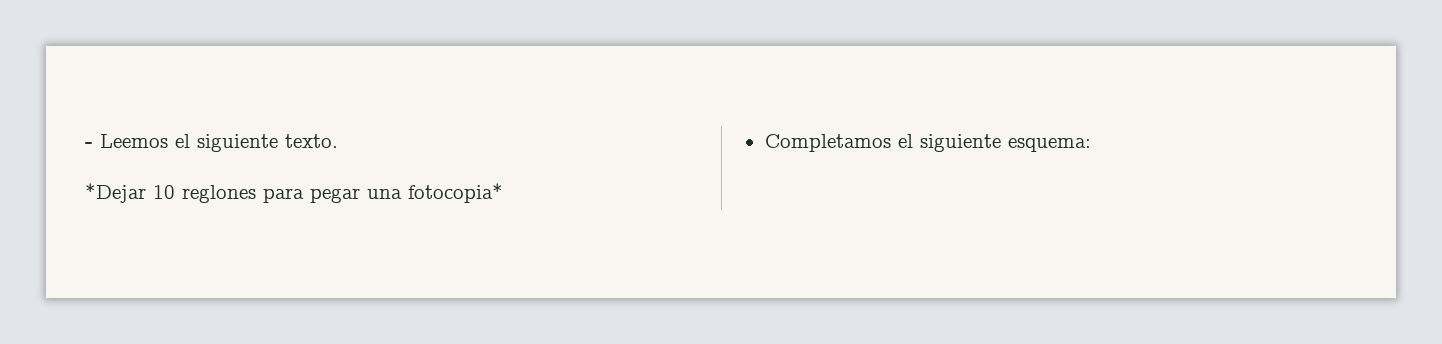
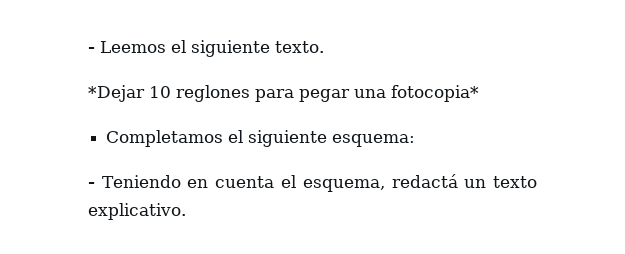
(1091, 145) none -> [88,174,537,192] [88,203,186,220] // - Teniendo en cuenta el esquema, redactá un texto explicativo.

